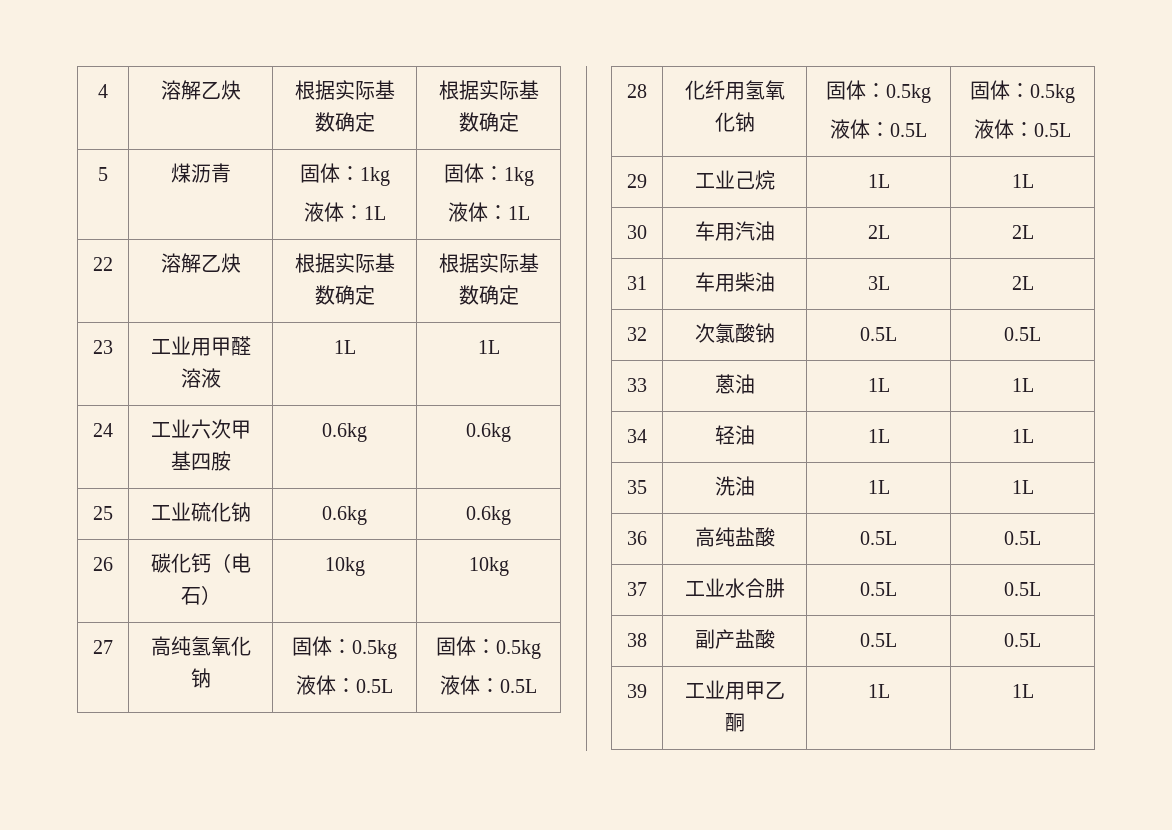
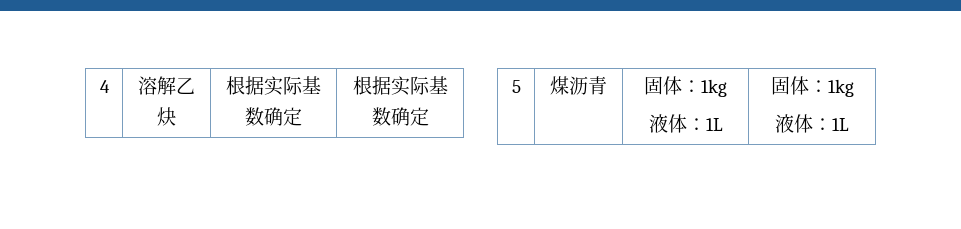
[93,257,113,271] [160,253,241,273] [294,253,395,273] [314,285,375,305] [438,253,539,273] [458,285,519,305] [93,340,113,354] [150,336,251,356] [180,368,221,388] [333,340,356,354] [477,340,500,354] [93,423,113,437] [150,419,251,439] [170,451,231,471] [322,423,367,442] [466,423,511,442] [93,506,113,520] [150,502,251,522] [322,506,367,525] [466,506,511,525] [93,557,113,571] [150,553,251,573] [180,585,221,605] [324,557,365,576] [468,557,509,576] [93,640,113,654] [150,636,251,656] [190,668,211,688] [292,636,397,659] [296,675,393,695] [436,636,541,659] [440,675,537,695] [627,84,647,98] [684,80,785,100] [714,112,755,132] [826,80,931,103] [830,119,927,139] [970,80,1075,103] [974,119,1071,139] [627,174,647,188] [694,170,775,190] [867,174,890,188] [1011,174,1034,188] [627,225,647,239] [694,221,775,241] [867,225,890,239] [1011,225,1034,239] [627,276,647,290] [694,272,775,292] [867,276,890,290] [1011,276,1034,290] [627,327,647,341] [694,323,775,343] [860,327,897,341] [1004,327,1041,341] [627,378,647,392] [714,374,755,394] [867,378,890,392] [1011,378,1034,392] [627,429,647,443] [714,425,755,445] [867,429,890,443] [1011,429,1034,443] [627,480,647,494] [714,476,755,496] [867,480,890,494] [1011,480,1034,494] [627,531,647,545] [694,527,775,547] [860,531,897,545] [1004,531,1041,545] [627,582,647,596] [684,578,785,598] [860,582,897,596] [1004,582,1041,596] [627,633,647,647] [694,629,775,649] [860,633,897,647] [1004,633,1041,647] [627,684,647,698] [684,680,785,700] [724,713,745,732] [867,684,890,698] [1011,684,1034,698] // 22 | 溶解乙炔 | 根据实际基数确定 | 根据实际基数确定 // 23 | 工业用甲醛溶液 | 1L | 1L // 24 | 工业六次甲基四胺 | 0.6kg | 0.6kg // 25 | 工业硫化钠 | 0.6kg | 0.6kg // 26 | 碳化钙（电石） | 10kg | 10kg // 27 | 高纯氢氧化钠 | 固体：0.5kg // 液体：0.5L | 固体：0.5kg // 液体：0.5L // 28 | 化纤用氢氧化钠 | 固体：0.5kg // 液体：0.5L | 固体：0.5kg // 液体：0.5L // 29 | 工业己烷 | 1L | 1L // 30 | 车用汽油 | 2L | 2L // 31 | 车用柴油 | 3L | 2L // 32 | 次氯酸钠 | 0.5L | 0.5L // 33 | 蒽油 | 1L | 1L // 34 | 轻油 | 1L | 1L // 35 | 洗油 | 1L | 1L // 36 | 高纯盐酸 | 0.5L | 0.5L // 37 | 工业水合肼 | 0.5L | 0.5L // 38 | 副产盐酸 | 0.5L | 0.5L // 39 | 工业用甲乙酮 | 1L | 1L -> (849, 124) none

